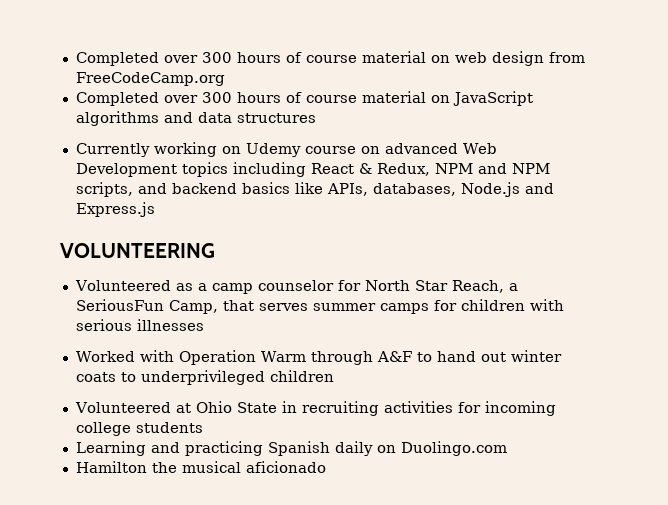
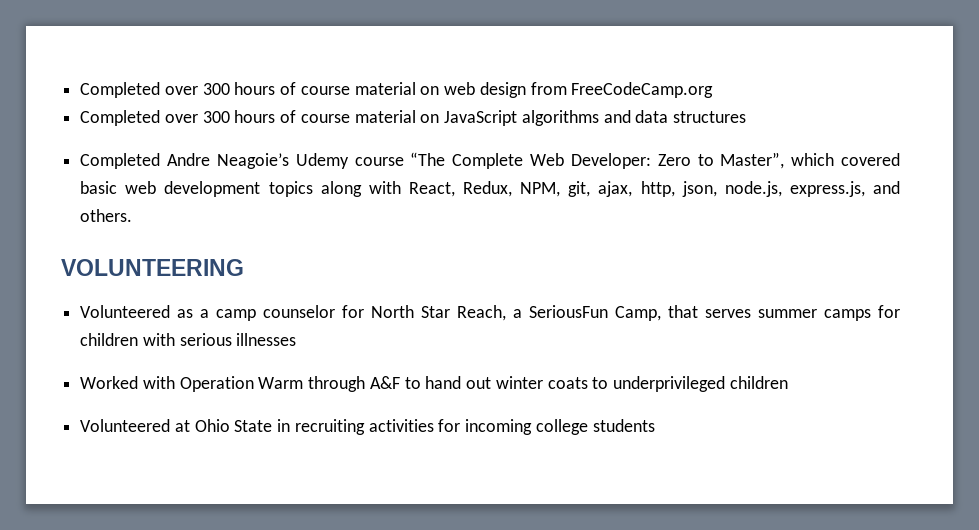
[75,142,497,157] [75,162,550,177] [75,182,554,197] [75,202,155,217] Currently working on Udemy course on advanced Web Development topics including React & Redux, NPM and NPM scripts, and backend basics like APIs, databases, Node.js and Express.js -> [80,152,901,169] [80,181,901,197] [80,209,133,222] Completed Andre Neagoie’s Udemy course “The Complete Web Developer: Zero to Master”, which covered basic web development topics along with React, Redux, NPM, git, ajax, http, json, node.js, express.js, and others.
[75,441,507,456] [75,461,326,473] // Learning and practicing Spanish daily on Duolingo.com // Hamilton the musical aficionado -> (655, 425) none

